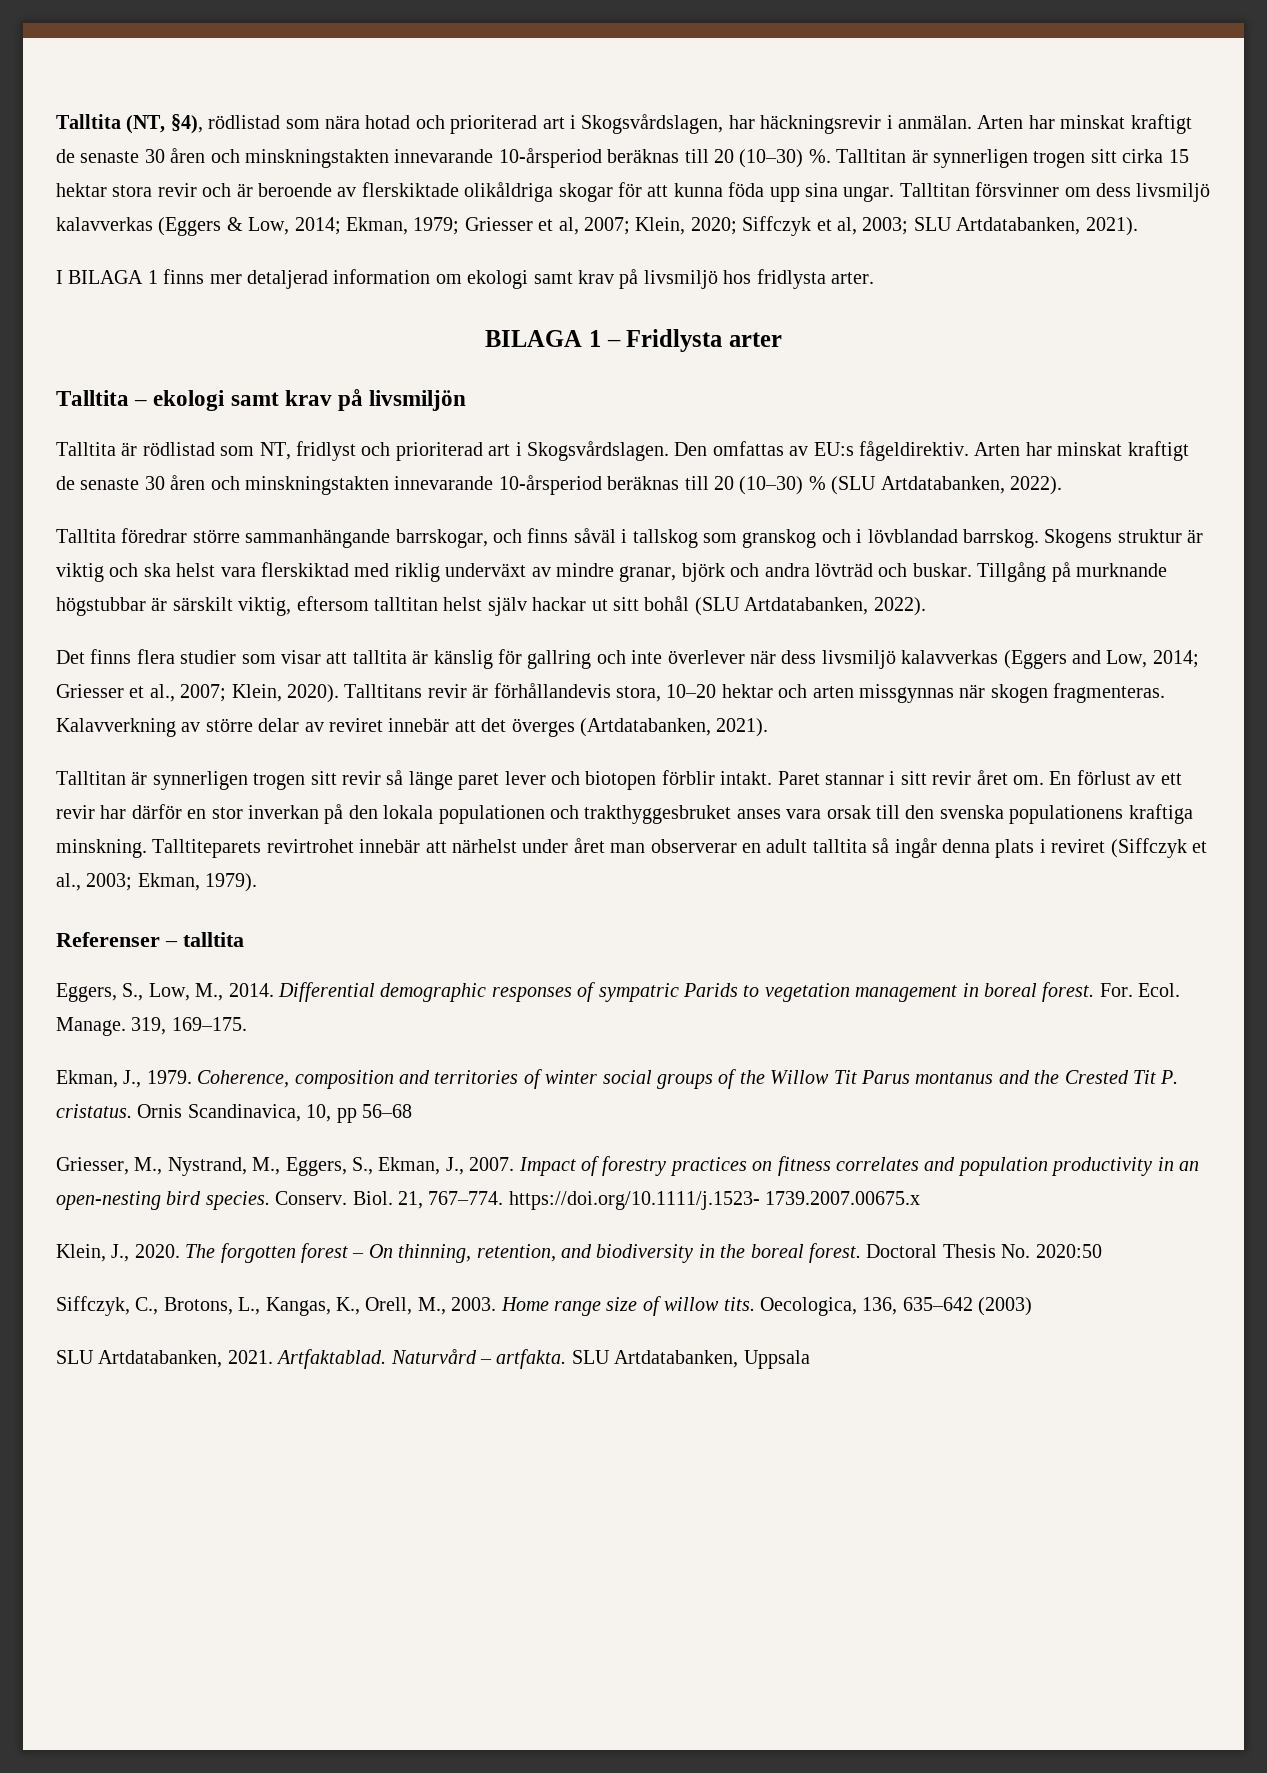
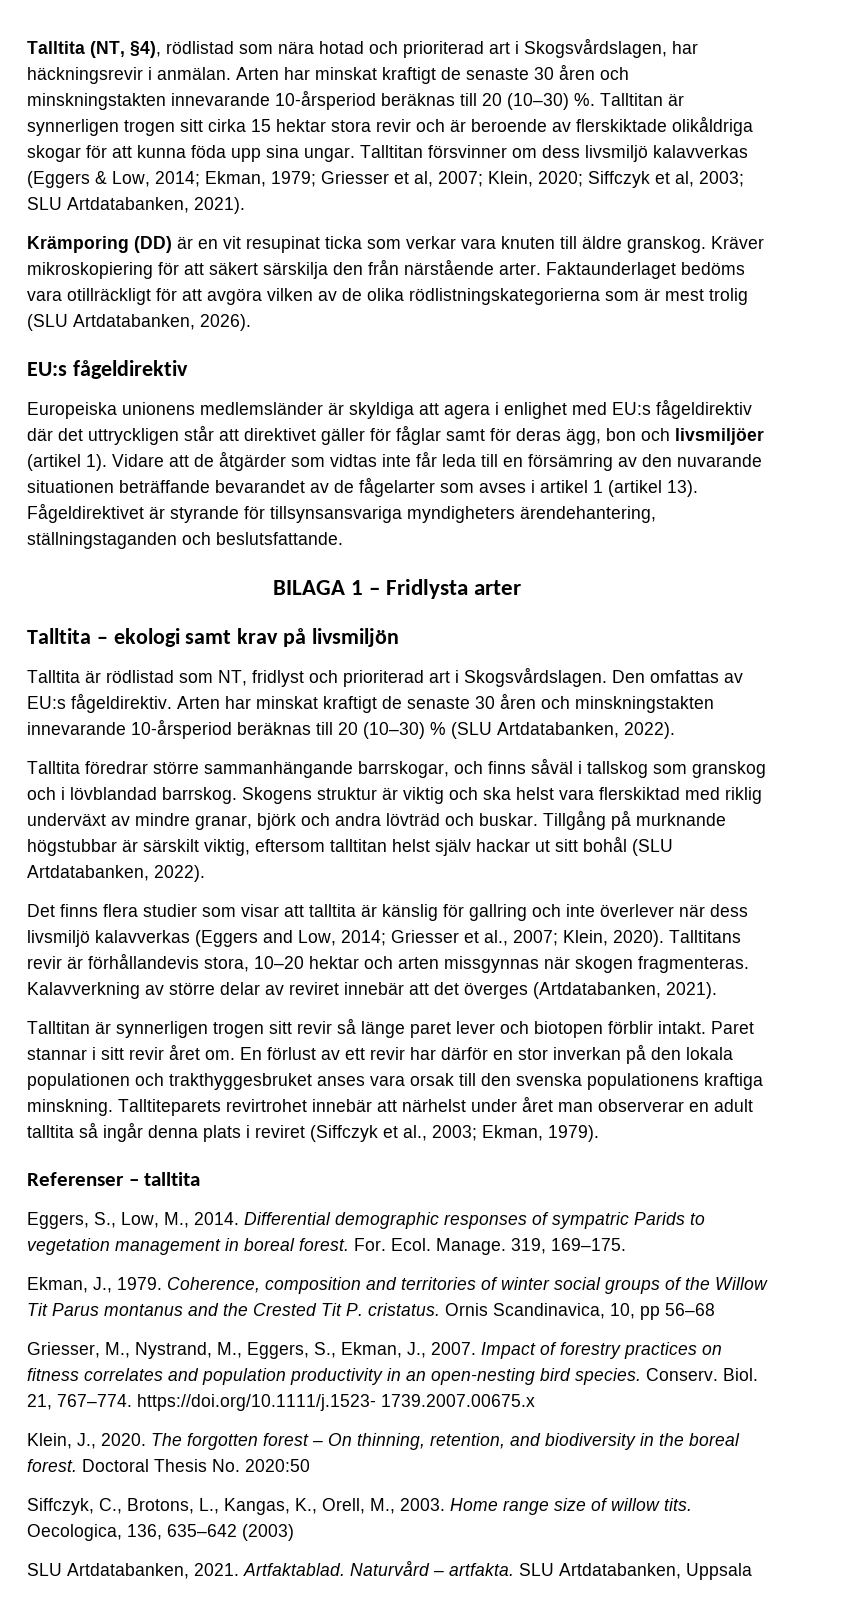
[56,269,874,289] I BILAGA 1 finns mer detaljerad information om ekologi samt krav på livsmiljö hos fridlysta arter. -> [27,236,764,253] [27,259,745,279] [27,288,748,305] [27,314,251,331] [27,360,188,379] [27,399,752,419] [27,425,764,445] [27,451,762,471] [27,477,698,497] [27,503,656,523] [27,532,343,549] Krämporing (DD) är en vit resupinat ticka som verkar vara knuten till äldre granskog. Kräver mikroskopiering för att säkert särskilja den från närstående arter. Faktaunderlaget bedöms vara otillräckligt för att avgöra vilken av de olika rödlistningskategorierna som är mest trolig (SLU Artdatabanken, 2026). // EU:s fågeldirektiv // Europeiska unionens medlemsländer är skyldiga att agera i enlighet med EU:s fågeldirektiv där det uttryckligen står att direktivet gäller för fåglar samt för deras ägg, bon och livsmiljöer (artikel 1). Vidare att de åtgärder som vidtas inte får leda till en försämring av den nuvarande situationen beträffande bevarandet av de fågelarter som avses i artikel 1 (artikel 13). Fågeldirektivet är styrande för tillsynsansvariga myndigheters ärendehantering, ställningstaganden och beslutsfattande.

